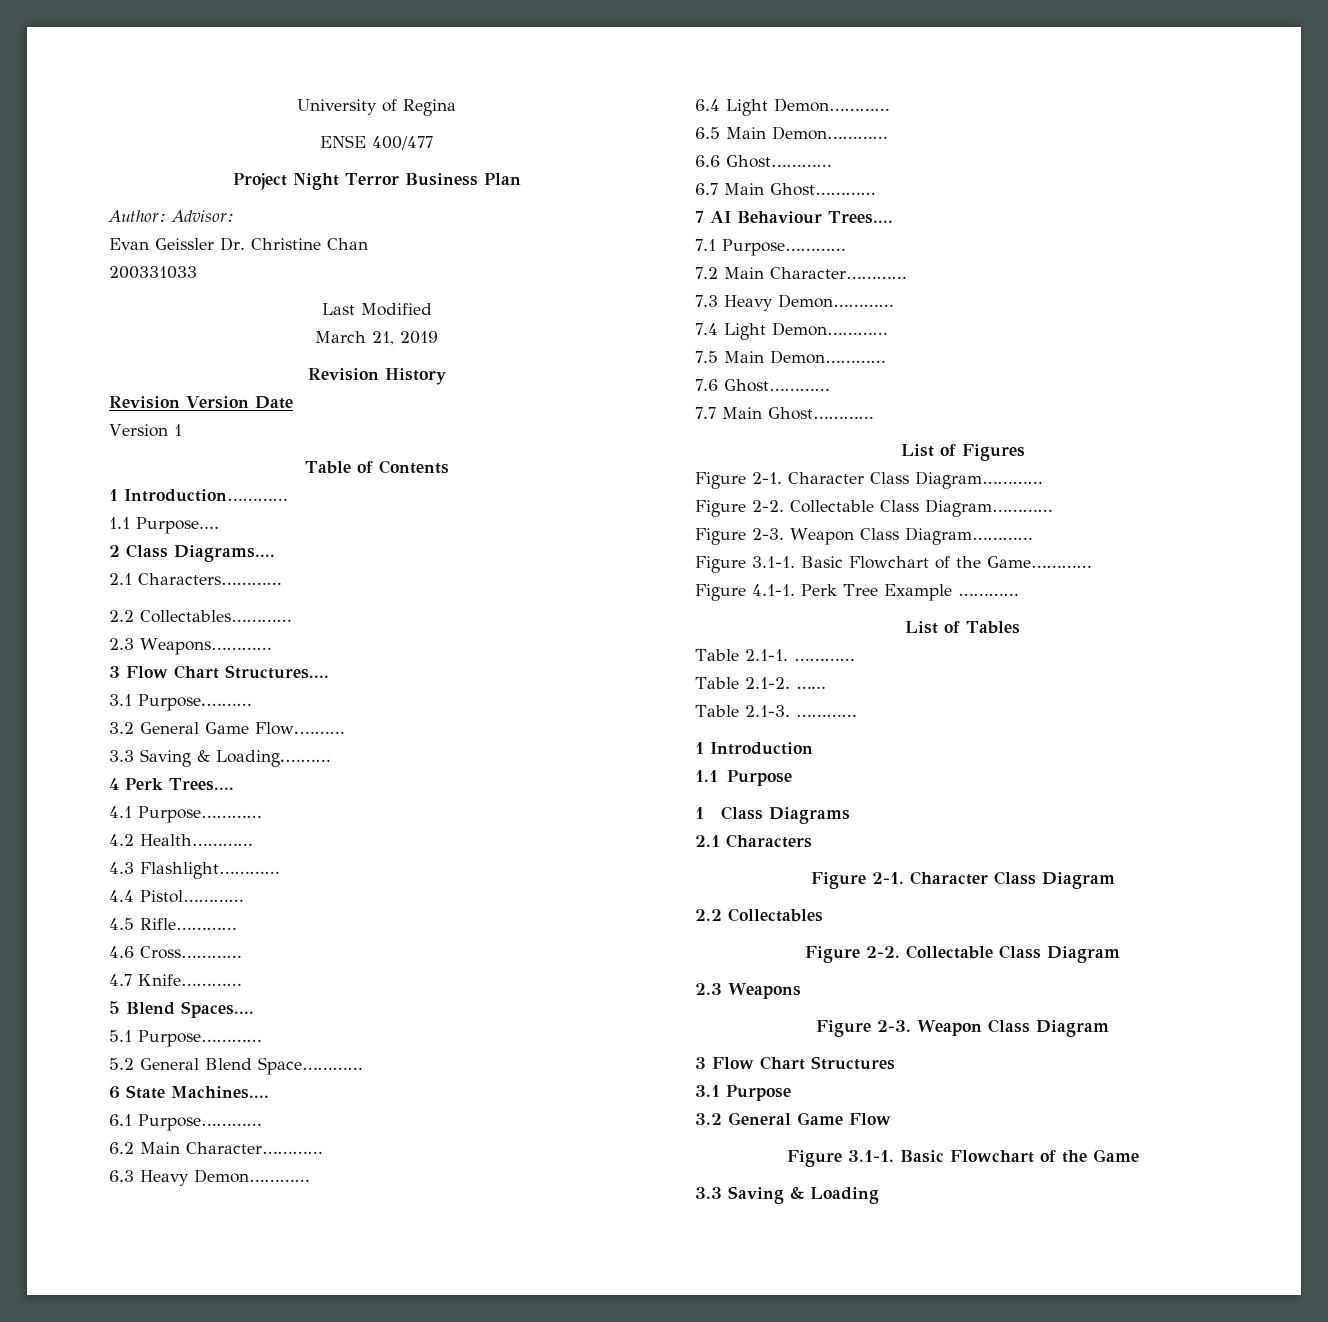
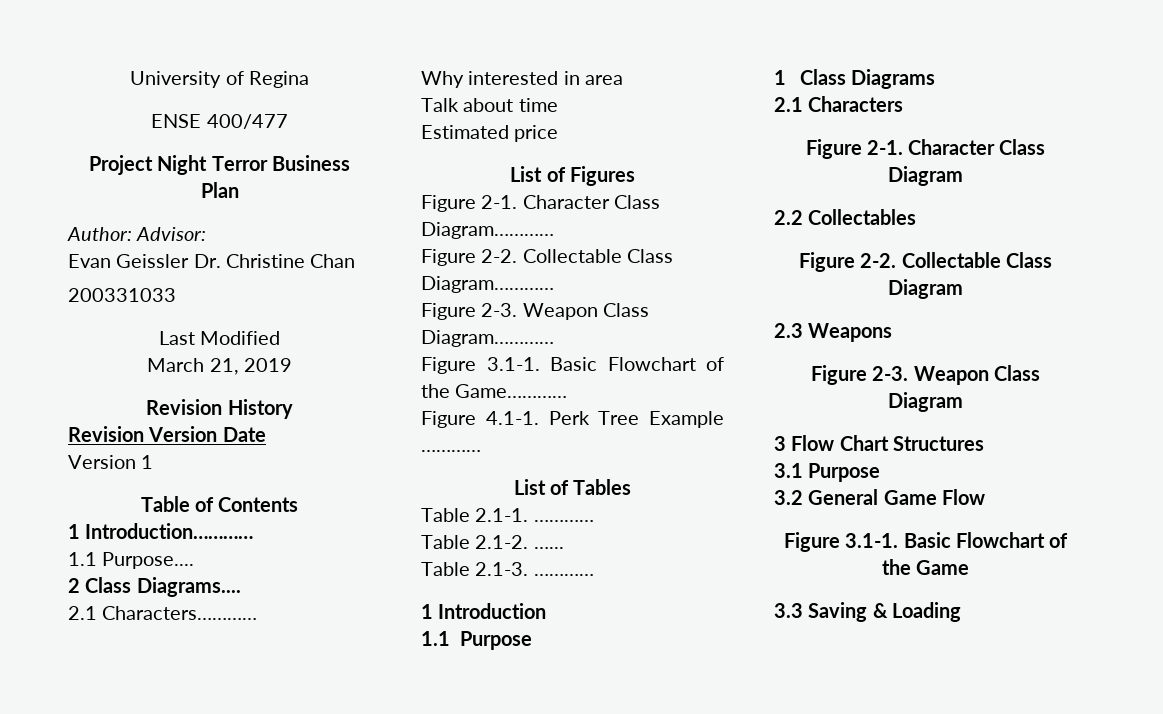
[109,610,291,623] [109,638,271,655] [109,665,329,679] [109,694,251,711] [109,722,344,735] [109,749,330,767] [109,778,234,791] [109,806,261,823] [109,834,252,846] [109,862,279,879] [109,890,243,903] [109,918,236,930] [109,946,241,959] [109,974,241,986] [109,1001,254,1018] [109,1030,261,1047] [109,1057,362,1075] [109,1085,269,1099] [109,1114,261,1131] [109,1142,322,1154] [109,1169,309,1186] [695,98,889,116] [695,126,887,140] [695,155,831,168] [695,183,875,196] [695,211,893,224] [695,239,845,256] [695,267,906,279] [695,294,893,311] [695,322,887,340] [695,350,885,364] [695,379,829,392] [695,407,873,420] 2.2 Collectables………… // 2.3 Weapons………… // 3 Flow Chart Structures.... // 3.1 Purpose.……… // 3.2 General Game Flow.……… // 3.3 Saving & Loading.……… // 4 Perk Trees.... // 4.1 Purpose………… // 4.2 Health………… // 4.3 Flashlight………… // 4.4 Pistol………… // 4.5 Rifle………… // 4.6 Cross………… // 4.7 Knife………… // 5 Blend Spaces.... // 5.1 Purpose………… // 5.2 General Blend Space………… // 6 State Machines.... // 6.1 Purpose………… // 6.2 Main Character………… // 6.3 Heavy Demon………… // 6.4 Light Demon………… // 6.5 Main Demon………… // 6.6 Ghost………… // 6.7 Main Ghost………… // 7 AI Behaviour Trees.... // 7.1 Purpose………… // 7.2 Main Character………… // 7.3 Heavy Demon………… // 7.4 Light Demon………… // 7.5 Main Demon………… // 7.6 Ghost………… // 7.7 Main Ghost………… -> [421,71,623,88] [421,98,558,112] [421,125,559,142] Why interested in area // Talk about time // Estimated price

